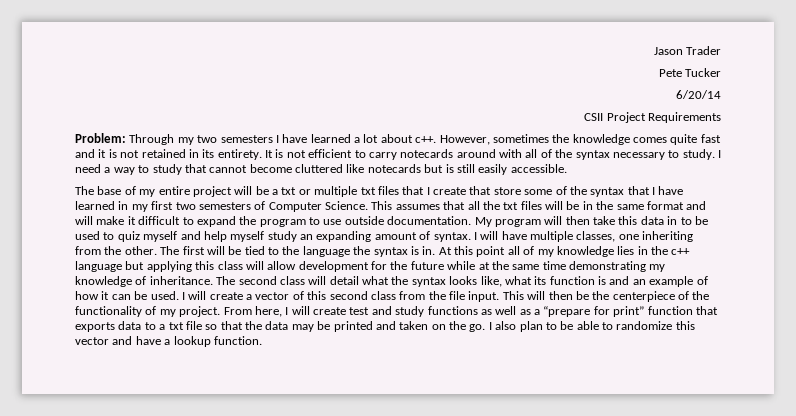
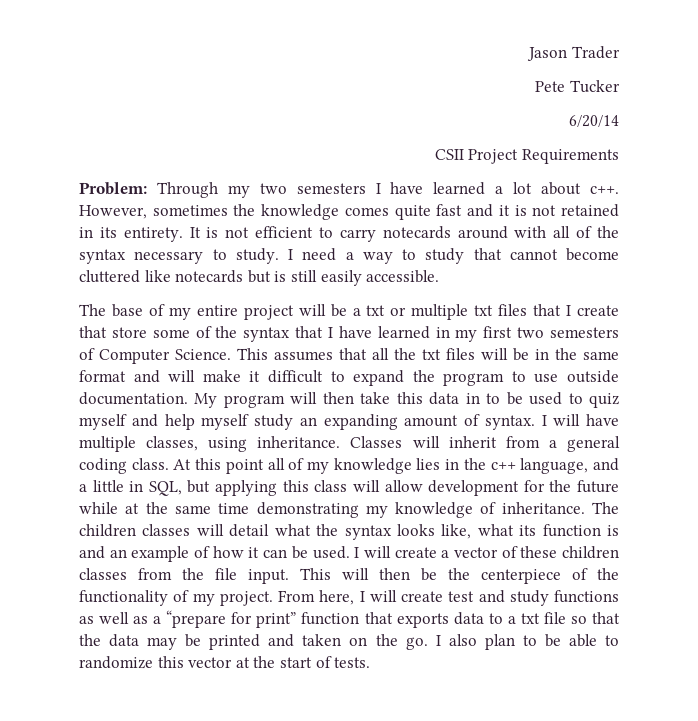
[618,231,694,242] [75,246,436,257] one inheriting from the other. The first will be tied to the language the syntax is in. -> [208,436,620,452] [79,458,169,474] using inheritance. Classes will inherit from a general coding class.
[75,261,122,272] language -> [520,458,620,474] [79,480,182,496] language, and a little in SQL,
[238,276,305,285] second class -> [79,524,191,537] children classes
[307,291,396,300] this second class -> [520,546,619,559] [79,568,127,580] these children classes
[112,336,262,347] and have a lookup function. -> [235,656,371,668] at the start of tests.

